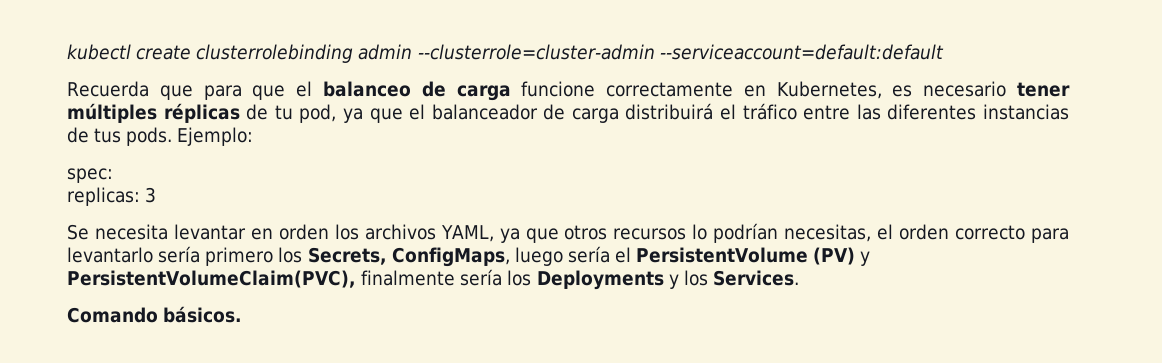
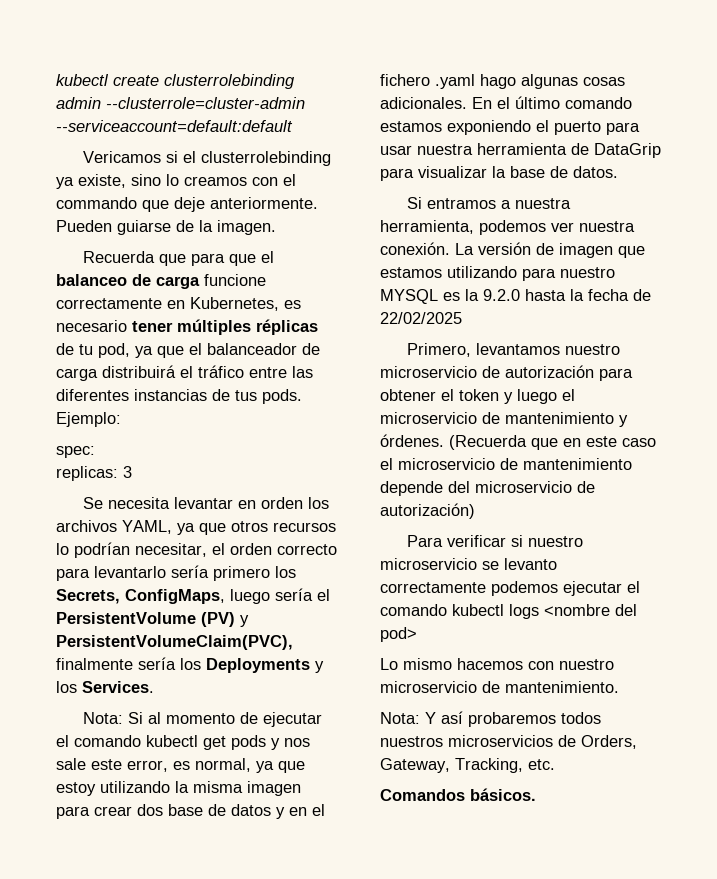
(944, 52) none -> [83,151,332,166] [56,174,296,189] [56,197,318,212] [56,220,276,235] // Vericamos si el clusterrolebinding ya existe, sino lo creamos con el commando que deje anteriormente. Pueden guiarse de la imagen.
[784,224,872,242] necesitas, -> [135,543,207,557] necesitar,
[67,307,158,323] Comando -> [83,712,323,727] [56,735,310,750] [56,758,305,773] [56,781,301,796] [56,804,325,819] [380,74,625,89] [380,96,632,109] [380,120,640,135] [380,143,661,158] [380,166,618,181] [407,197,572,209] [380,220,635,235] [380,242,645,258] [380,266,615,281] [380,289,651,304] [380,312,462,324] [407,343,621,357] [380,365,633,381] [380,389,575,404] [380,412,628,427] [380,434,656,450] [380,458,632,470] [380,481,595,496] [380,503,475,519] [407,535,584,547] [380,558,557,570] [380,581,640,596] [380,604,637,619] [380,627,417,642] [380,658,614,670] [380,681,619,693] [380,711,601,727] [380,735,637,749] [380,758,555,773] [380,789,465,801] Nota: Si al momento de ejecutar el comando kubectl get pods y nos sale este error, es normal, ya que estoy utilizando la misma imagen para crear dos base de datos y en el fichero .yaml hago algunas cosas adicionales. En el último comando estamos exponiendo el puerto para usar nuestra herramienta de DataGrip para visualizar la base de datos. // Si entramos a nuestra herramienta, podemos ver nuestra conexión. La versión de imagen que estamos utilizando para nuestro MYSQL es la 9.2.0 hasta la fecha de 22/02/2025 // Primero, levantamos nuestro microservicio de autorización para obtener el token y luego el microservicio de mantenimiento y órdenes. (Recuerda que en este caso el microservicio de mantenimiento depende del microservicio de autorización) // Para verificar si nuestro microservicio se levanto correctamente podemos ejecutar el comando kubectl logs <nombre del pod> // Lo mismo hacemos con nuestro microservicio de mantenimiento. // Nota: Y así probaremos todos nuestros microservicios de Orders, Gateway, Tracking, etc. // Comandos

